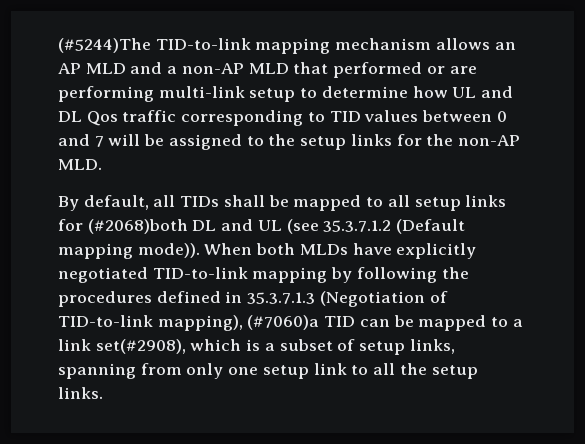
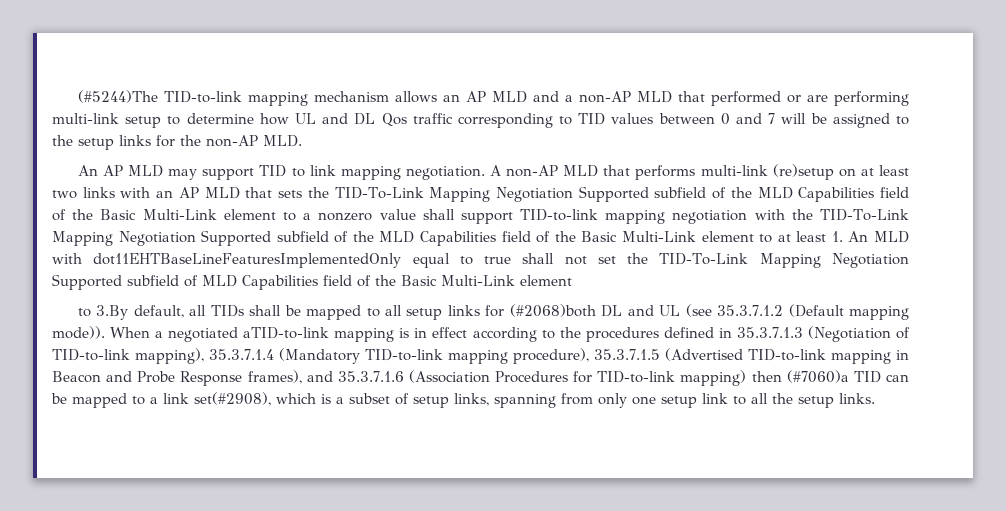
[58,196,79,211] By -> [77,164,910,180] [52,186,910,202] [52,209,910,224] [52,230,909,246] [52,253,910,268] [52,274,572,290] [77,305,129,320] An AP MLD may support TID to link mapping negotiation. A non-AP MLD that performs multi-link (re)setup on at least two links with an AP MLD that sets the TID-To-Link Mapping Negotiation Supported subfield of the MLD Capabilities field of the Basic Multi-Link element to a nonzero value shall support TID-to-link mapping negotiation with the TID-To-Link Mapping Negotiation Supported subfield of the MLD Capabilities field of the Basic Multi-Link element to at least 1. An MLD with dot11EHTBaseLineFeaturesImplementedOnly equal to true shall not set the TID-To-Link Mapping Negotiation Supported subfield of MLD Capabilities field of the Basic Multi-Link element // to 3.By
[256,243,477,259] [58,267,437,283] both MLDs have explicitly negotiated TID-to-link mapping by following -> [155,327,555,342] a negotiated aTID-to-link mapping is in effect according to
(243, 323) none -> [209,348,909,364] [52,370,782,386] 35.3.7.1.4 (Mandatory TID-to-link mapping procedure), 35.3.7.1.5 (Advertised TID-to-link mapping in Beacon and Probe Response frames), and 35.3.7.1.6 (Association Procedures for TID-to-link mapping) then

